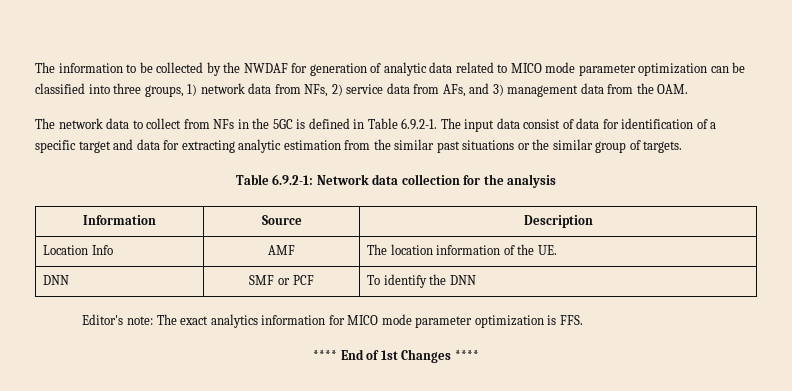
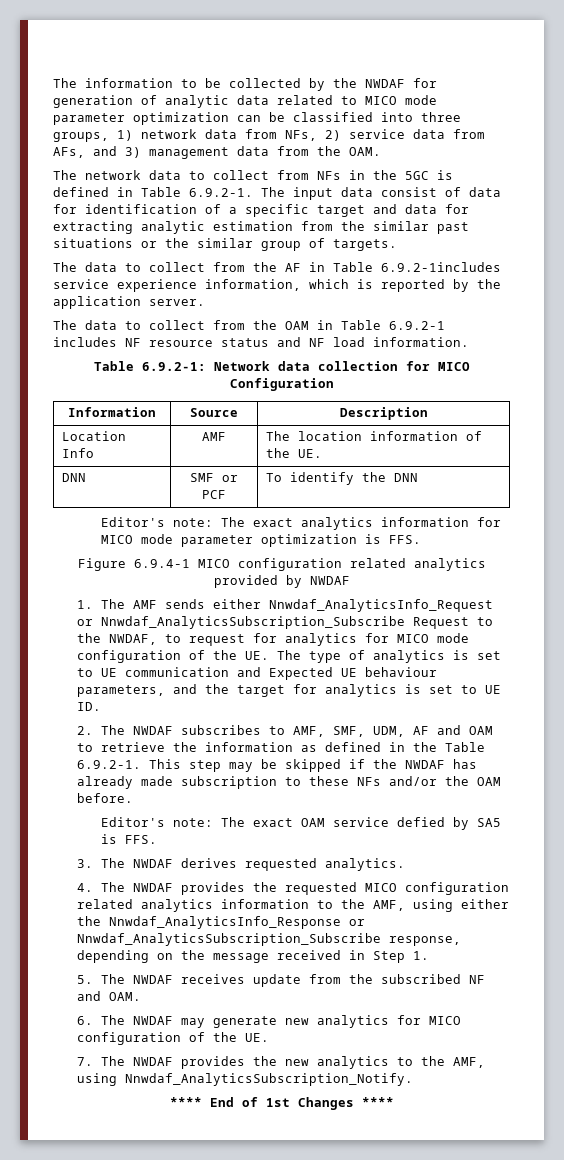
(683, 147) none -> [53,262,501,272] [53,279,501,292] [53,296,205,309] [53,320,445,330] [53,337,469,347] // The data to collect from the AF in Table 6.9.2-1includes service experience information, which is reported by the application server. // The data to collect from the OAM in Table 6.9.2-1 includes NF resource status and NF load information.
[483,174,557,188] the analysis -> [438,362,470,371] [230,378,334,391] MICO Configuration
(583, 320) none -> [78,558,486,571] [214,575,350,588] [77,599,494,612] [77,616,494,629] [77,633,470,646] [77,650,502,663] [77,667,438,680] [77,684,502,697] [77,702,102,711] [77,725,494,737] [77,742,486,752] [77,759,478,772] [77,776,502,789] [77,793,134,803] [101,817,502,830] [101,834,158,844] [77,858,406,871] [77,882,510,895] [77,899,510,912] [77,916,366,929] [77,933,462,946] [77,950,430,963] [77,974,486,987] [77,991,142,1001] [77,1015,462,1028] [77,1032,270,1045] [77,1056,486,1069] [77,1073,414,1086] // Figure 6.9.4-1 MICO configuration related analytics provided by NWDAF // 1. The AMF sends either Nnwdaf_AnalyticsInfo_Request or Nnwdaf_AnalyticsSubscription_Subscribe Request to the NWDAF, to request for analytics for MICO mode configuration of the UE. The type of analytics is set to UE communication and Expected UE behaviour parameters, and the target for analytics is set to UE ID. // 2. The NWDAF subscribes to AMF, SMF, UDM, AF and OAM to retrieve the information as defined in the Table 6.9.2-1. This step may be skipped if the NWDAF has already made subscription to these NFs and/or the OAM before. // Editor's note: The exact OAM service defied by SA5 is FFS. // 3. The NWDAF derives requested analytics. // 4. The NWDAF provides the requested MICO configuration related analytics information to the AMF, using either the Nnwdaf_AnalyticsInfo_Response or Nnwdaf_AnalyticsSubscription_Subscribe response, depending on the message received in Step 1. // 5. The NWDAF receives update from the subscribed NF and OAM. // 6. The NWDAF may generate new analytics for MICO configuration of the UE. // 7. The NWDAF provides the new analytics to the AMF, using Nnwdaf_AnalyticsSubscription_Notify.

